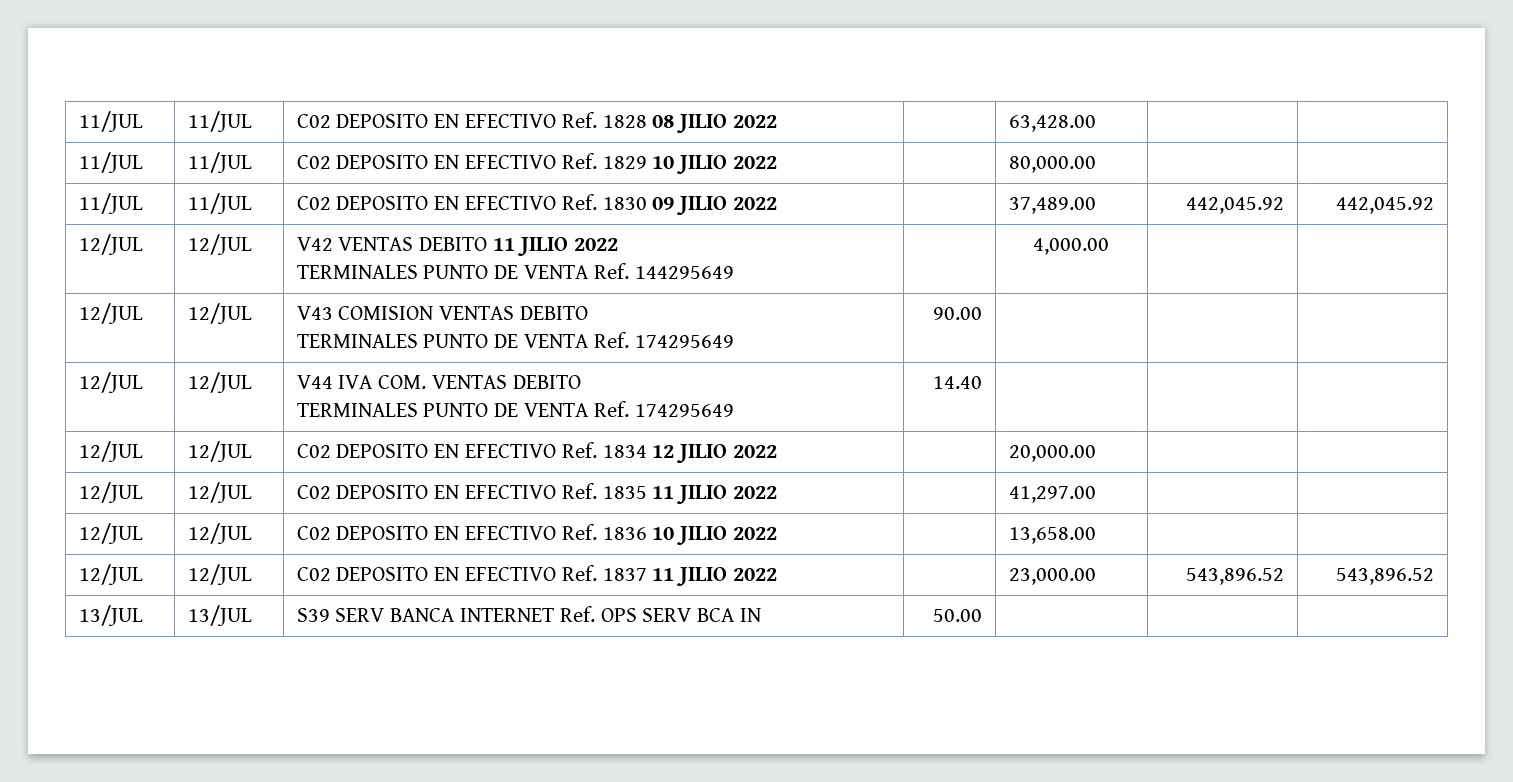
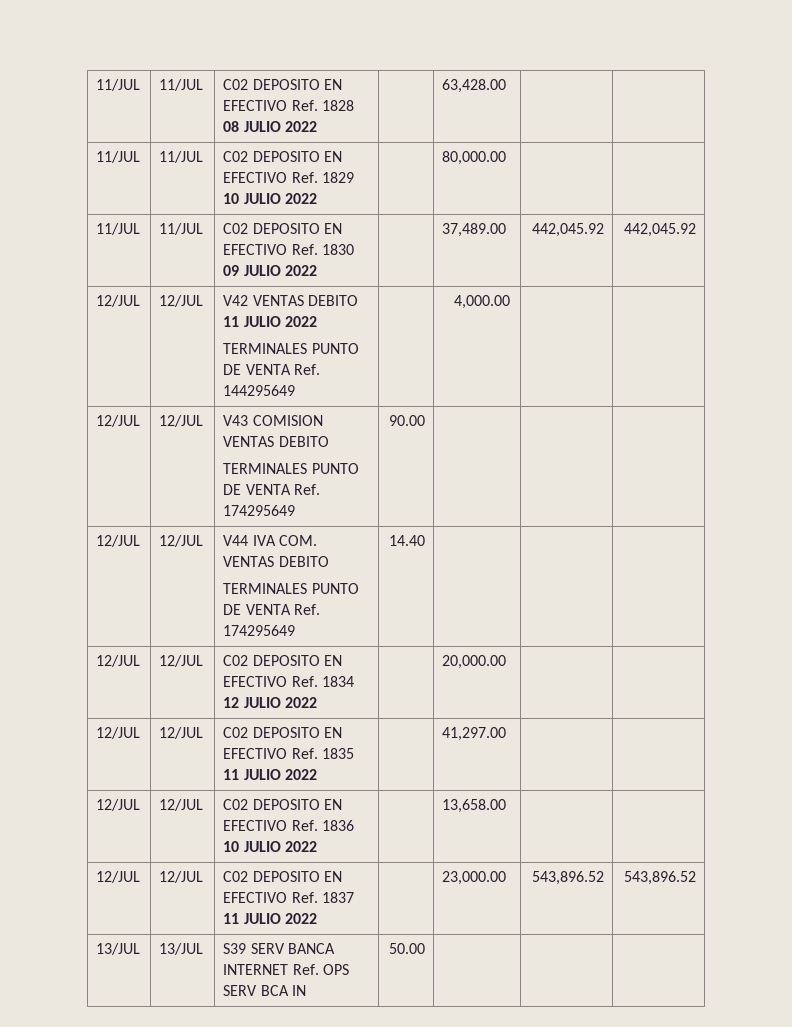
[676,114,728,133] JILIO -> [243,121,281,132] JULIO
[676,155,728,174] JILIO -> [243,193,281,204] JULIO
[676,196,728,215] JILIO -> [243,265,281,276] JULIO
[516,237,568,256] JILIO -> [243,316,281,327] JULIO
[676,444,728,463] JILIO -> [243,697,281,708] JULIO
[676,485,728,504] JILIO -> [243,769,281,780] JULIO
[676,526,728,545] JILIO -> [243,841,281,852] JULIO
[676,567,728,586] JILIO -> [243,913,281,924] JULIO

